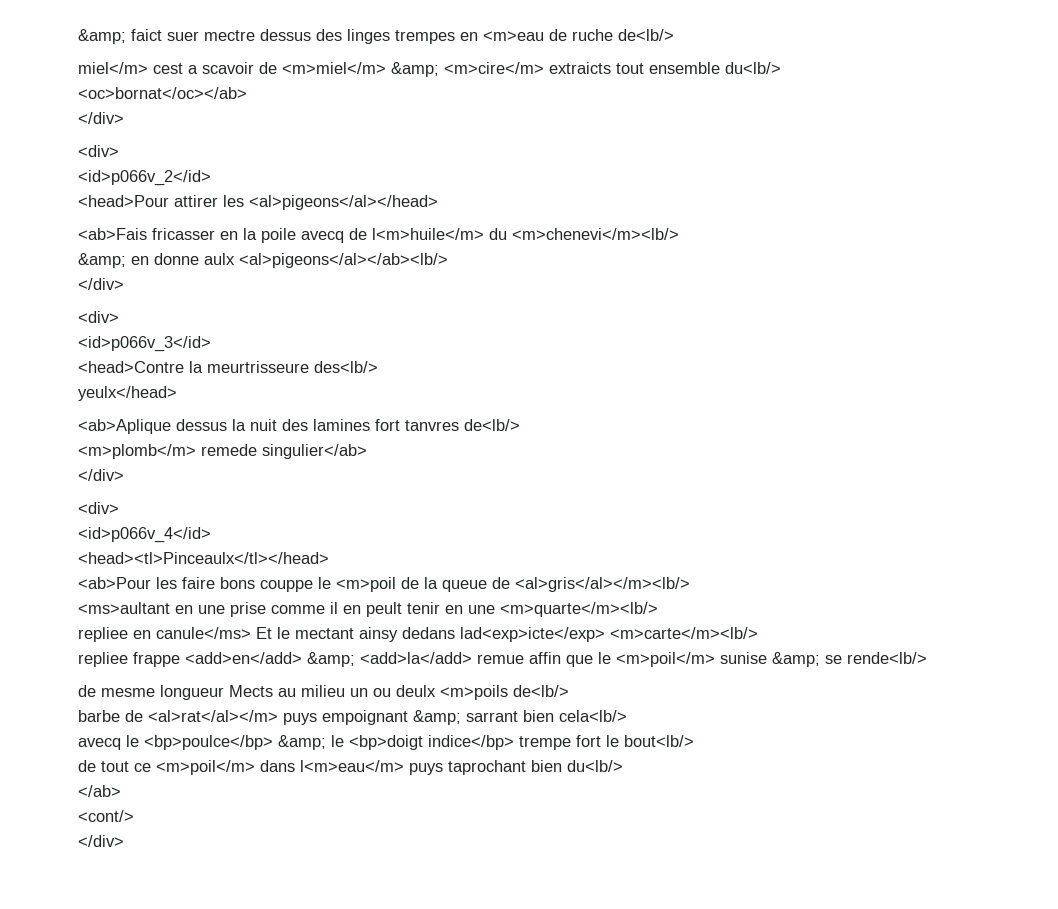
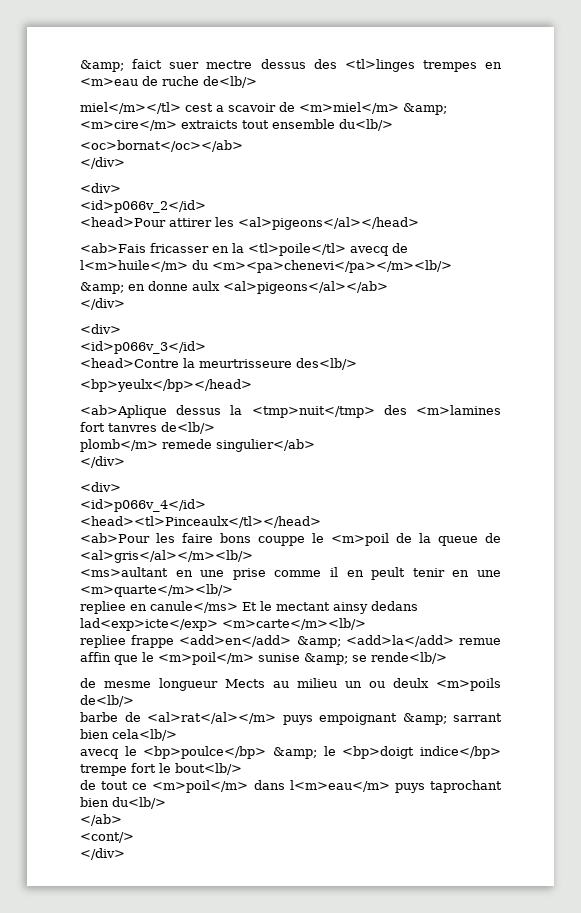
[347,29,390,44] linges -> [344,59,415,72] <tl>linges
[78,62,148,74] miel</m> -> [80,102,181,114] miel</m></tl>
[261,228,296,243] poile -> [248,243,346,256] <tl>poile</tl>
[512,228,679,240] <m>chenevi</m><lb/> -> [212,260,452,273] <m><pa>chenevi</pa></m><lb/>
[239,253,448,268] <al>pigeons</al></ab><lb/> -> [223,281,388,294] <al>pigeons</al></ab>
[78,386,177,401] yeulx</head> -> [80,379,252,392] <bp>yeulx</bp></head>
[250,419,370,431] nuit des lamines -> [251,405,501,418] <tmp>nuit</tmp> des <m>lamines
[78,444,196,459] <m>plomb</m> -> [80,439,158,452] plomb</m>

